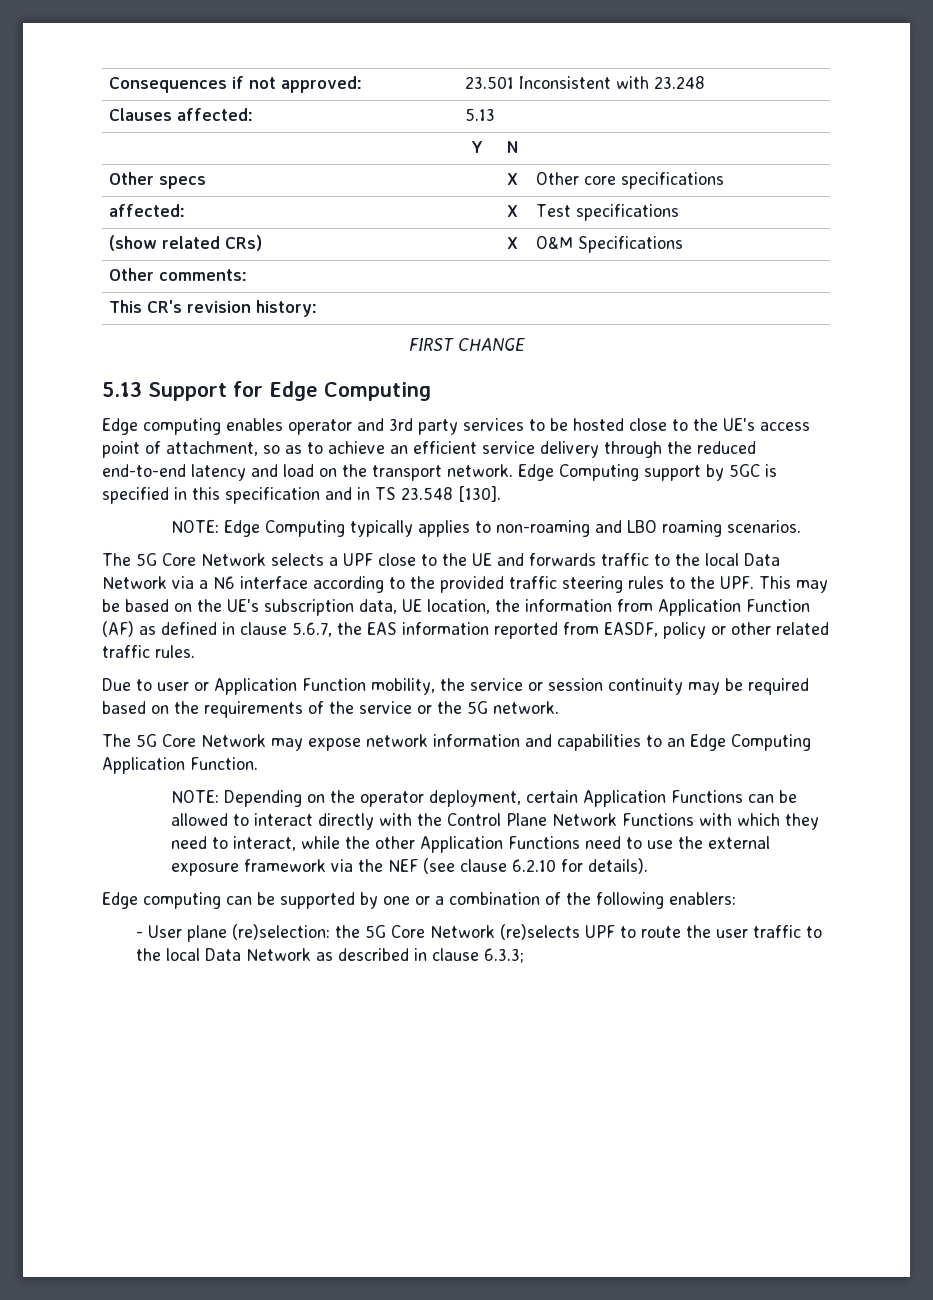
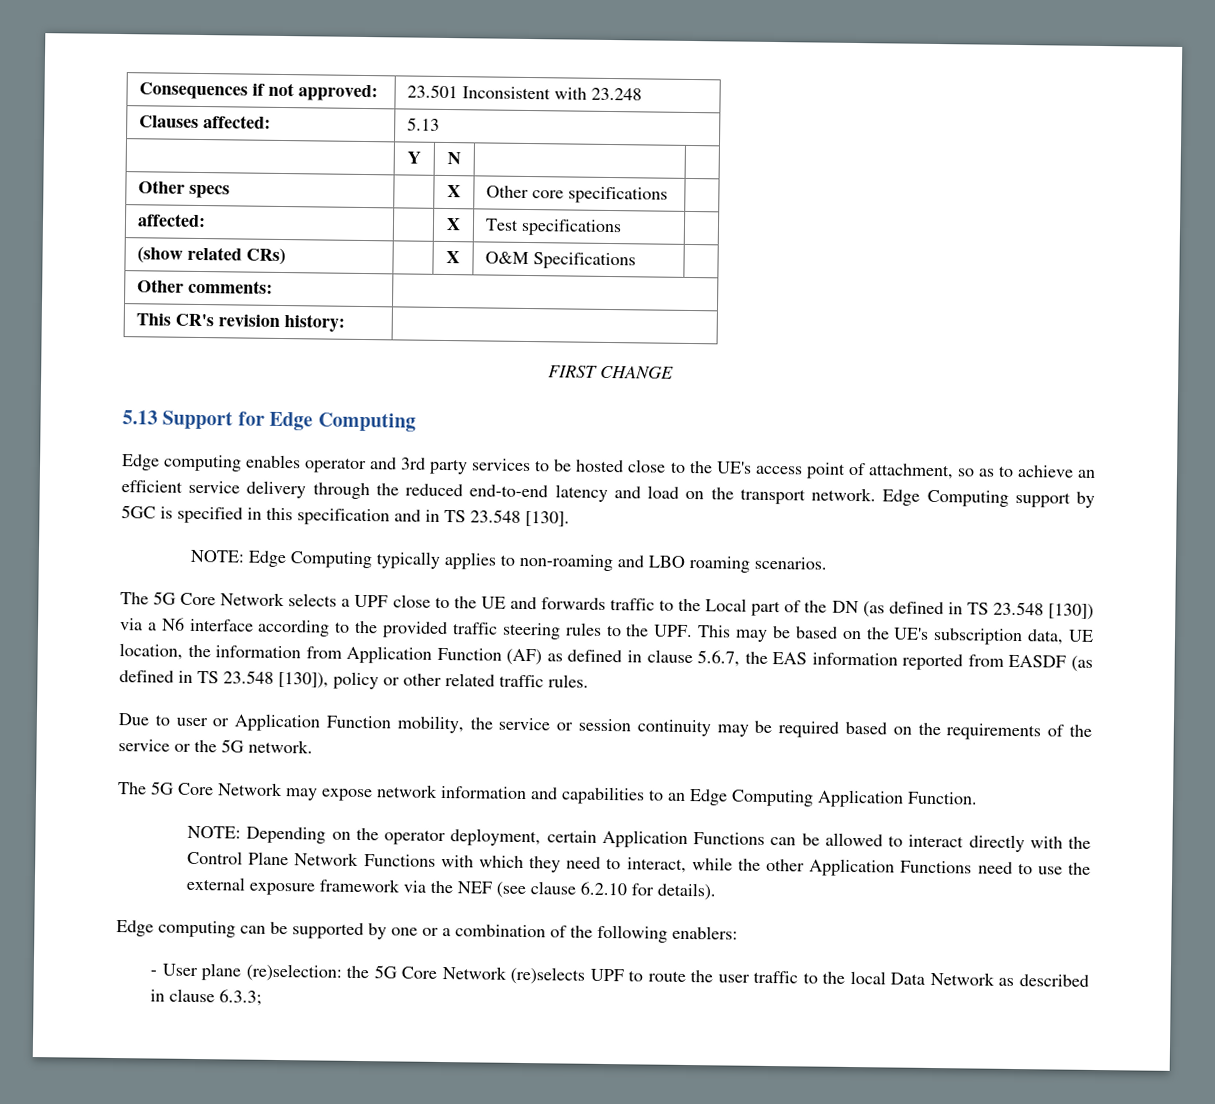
[705,553,780,566] [102,576,167,589] local Data Network -> [705,598,1095,620] Local part of the DN (as defined in TS 23.548 [130])
[604,622,658,637] EASDF, -> [1008,654,1093,672] [119,670,329,689] EASDF (as defined in TS 23.548 [130]),

